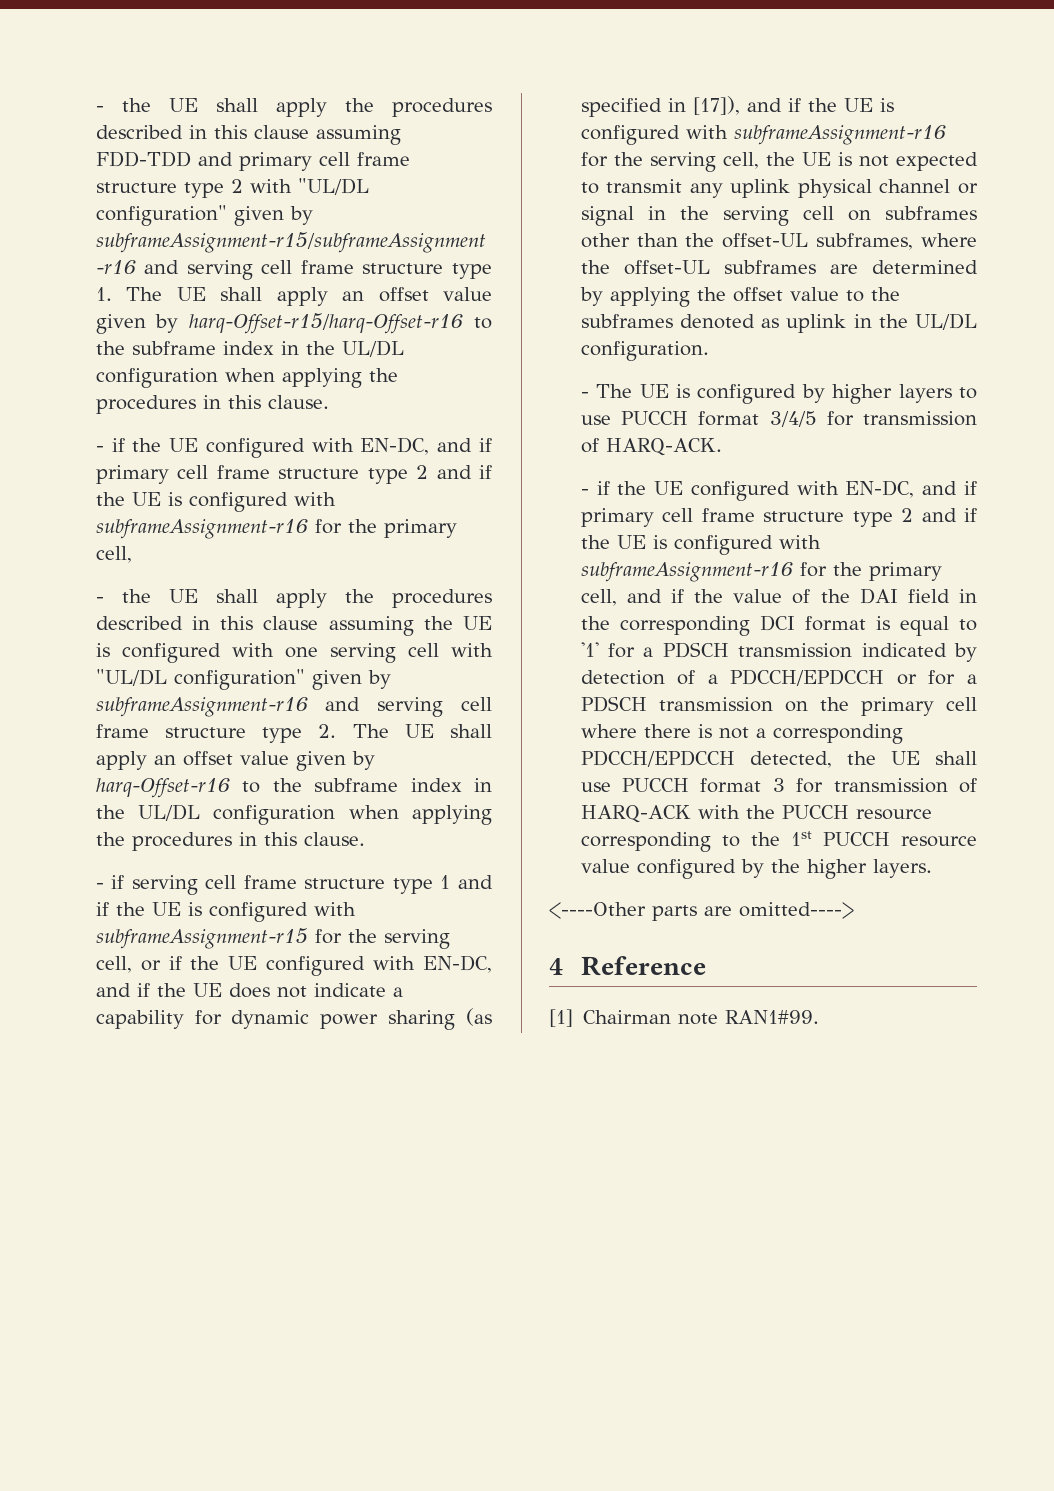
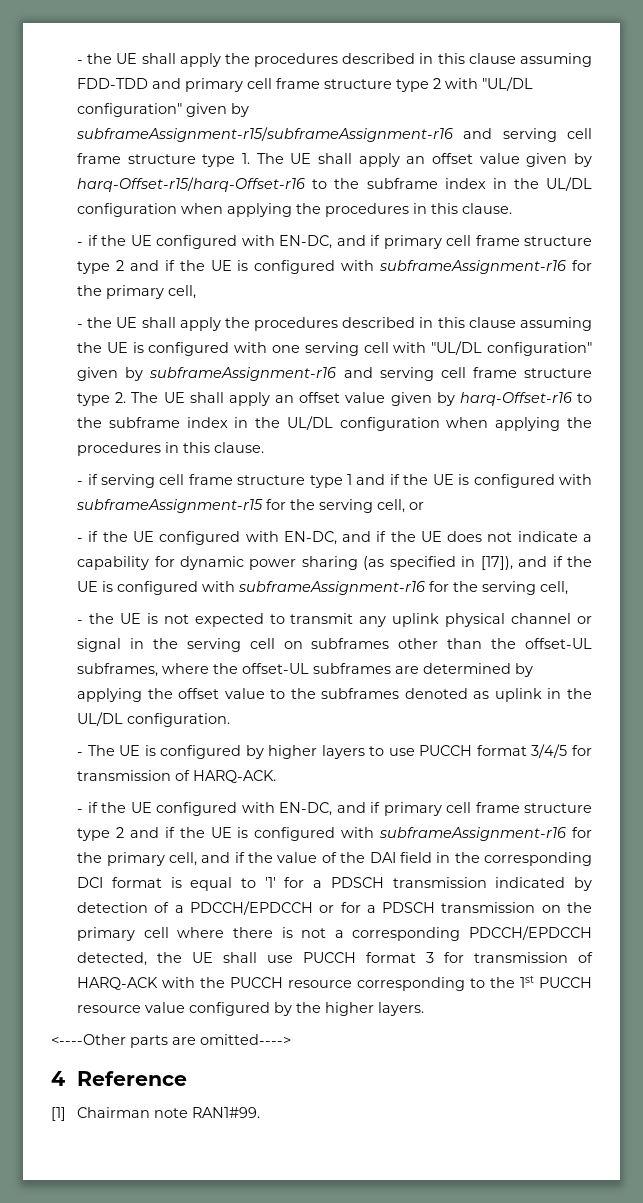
(161, 965) none -> [77,538,84,542] // -
(759, 160) none -> [77,620,84,624] // -

